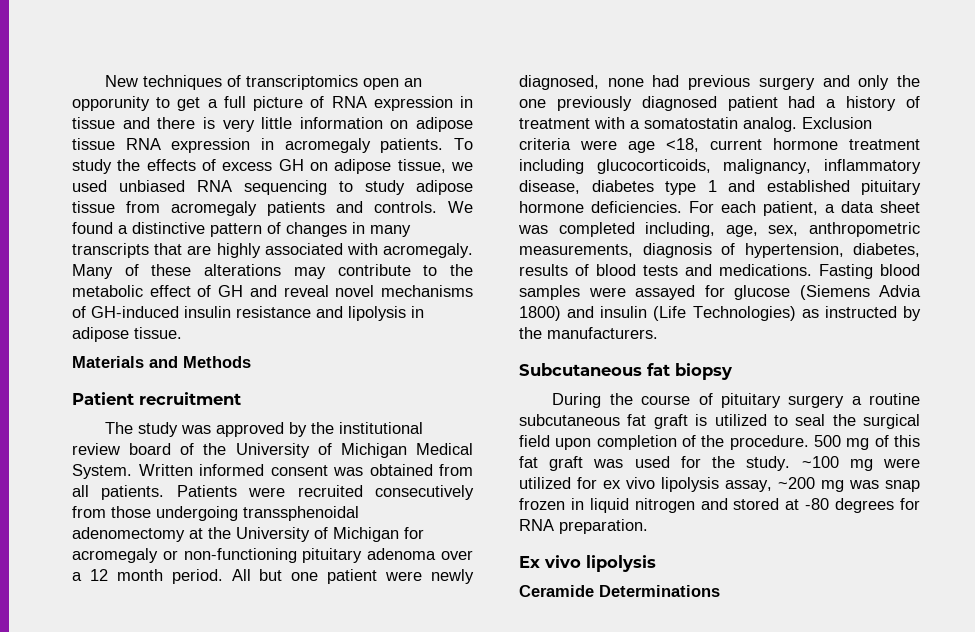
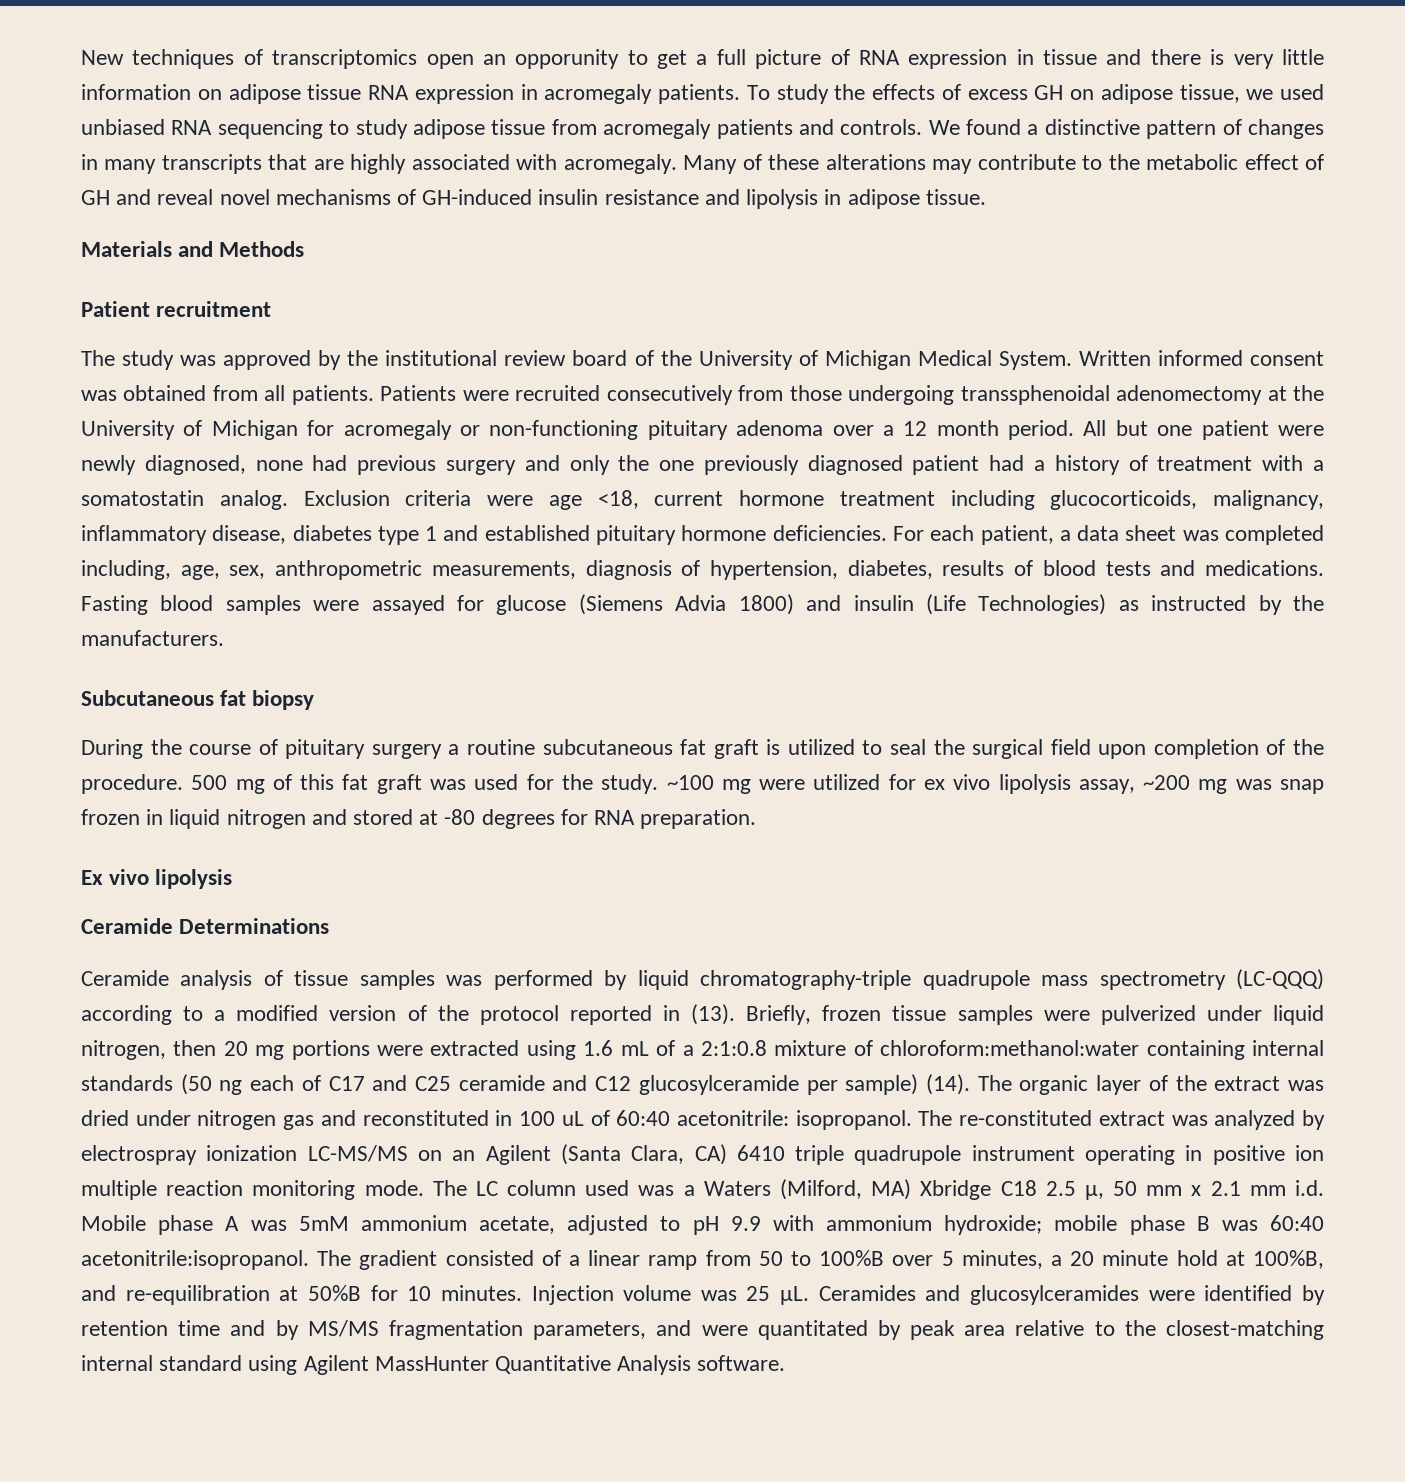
(720, 591) none -> [81,969,1324,990] [81,1004,1324,1025] [81,1040,1324,1060] [81,1074,1324,1095] [81,1110,1325,1130] [81,1144,1324,1165] [81,1179,1324,1200] [81,1215,1324,1235] [81,1250,1325,1270] [81,1285,1325,1305] [81,1320,1324,1340] [81,1355,786,1375] // Ceramide analysis of tissue samples was performed by liquid chromatography-triple quadrupole mass spectrometry (LC-QQQ) according to a modified version of the protocol reported in (13). Briefly, frozen tissue samples were pulverized under liquid nitrogen, then 20 mg portions were extracted using 1.6 mL of a 2:1:0.8 mixture of chloroform:methanol:water containing internal standards (50 ng each of C17 and C25 ceramide and C12 glucosylceramide per sample) (14). The organic layer of the extract was dried under nitrogen gas and reconstituted in 100 uL of 60:40 acetonitrile: isopropanol. The re-constituted extract was analyzed by electrospray ionization LC-MS/MS on an Agilent (Santa Clara, CA) 6410 triple quadrupole instrument operating in positive ion multiple reaction monitoring mode. The LC column used was a Waters (Milford, MA) Xbridge C18 2.5 µ, 50 mm x 2.1 mm i.d. Mobile phase A was 5mM ammonium acetate, adjusted to pH 9.9 with ammonium hydroxide; mobile phase B was 60:40 acetonitrile:isopropanol. The gradient consisted of a linear ramp from 50 to 100%B over 5 minutes, a 20 minute hold at 100%B, and re-equilibration at 50%B for 10 minutes. Injection volume was 25 µL. Ceramides and glucosylceramides were identified by retention time and by MS/MS fragmentation parameters, and were quantitated by peak area relative to the closest-matching internal standard using Agilent MassHunter Quantitative Analysis software.

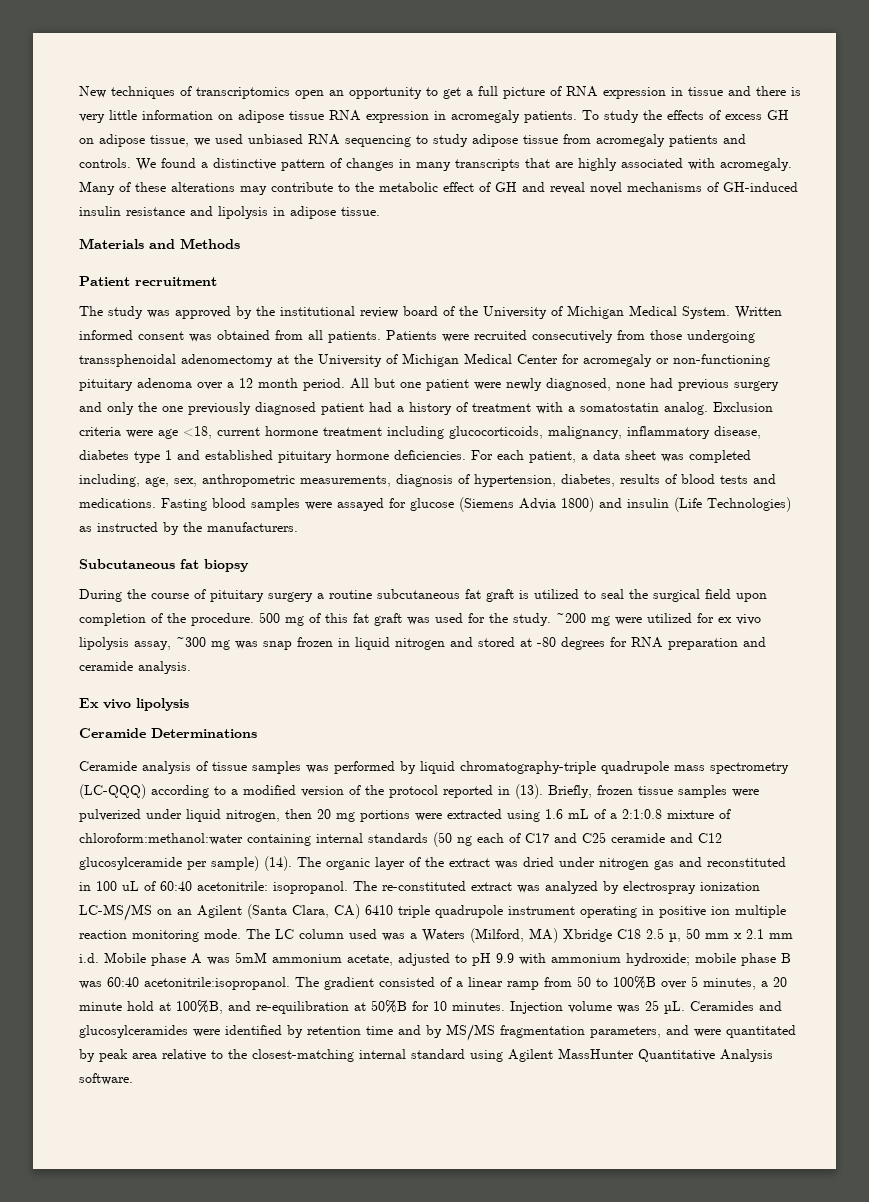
[515,49,620,69] opporunity -> [349,87,422,99] opportunity
(298, 430) none -> [464,353,558,364] Medical Center
[666,775,714,790] ~100 -> [556,613,586,623] ~200
[1143,775,1191,790] ~200 -> [176,637,206,647] ~300
[640,809,757,829] preparation. -> [668,637,766,650] [79,661,191,674] preparation and ceramide analysis.

